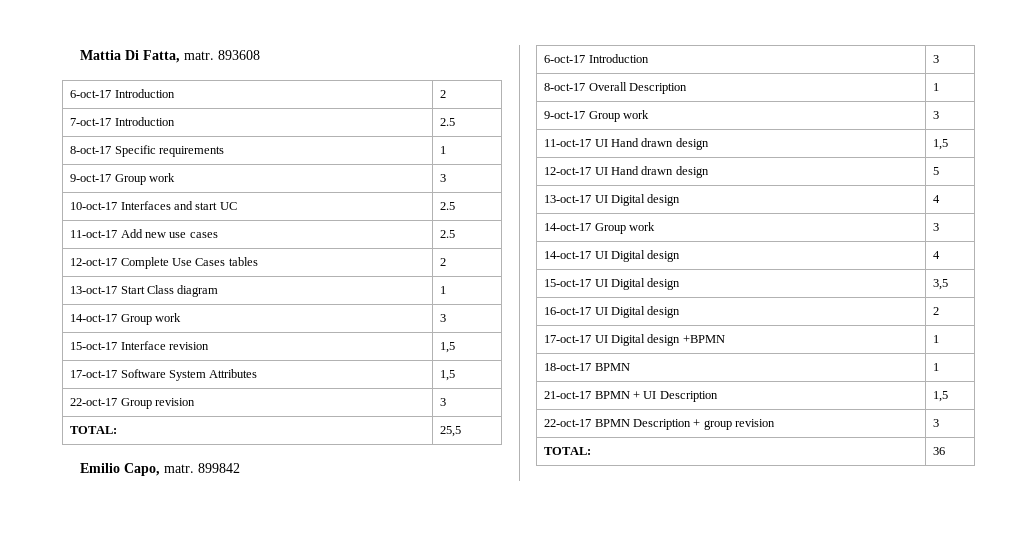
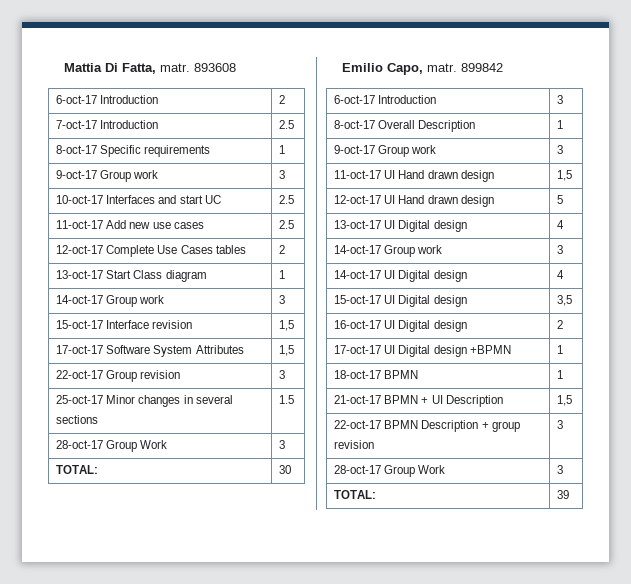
[70,426,118,434] [440,426,462,437] // TOTAL: | 25,5 -> [56,395,233,407] [56,415,99,424] [279,395,295,404] [56,440,168,452] [279,440,286,449] [56,465,99,474] [279,465,292,474] // 25-oct-17 Minor changes in several sections | 1.5 // 28-oct-17 Group Work | 3 // TOTAL: | 30
[544,447,592,455] [933,447,946,455] // TOTAL: | 36 -> [334,465,446,477] [557,465,564,474] [334,490,377,499] [557,490,570,499] // 28-oct-17 Group Work | 3 // TOTAL: | 39

